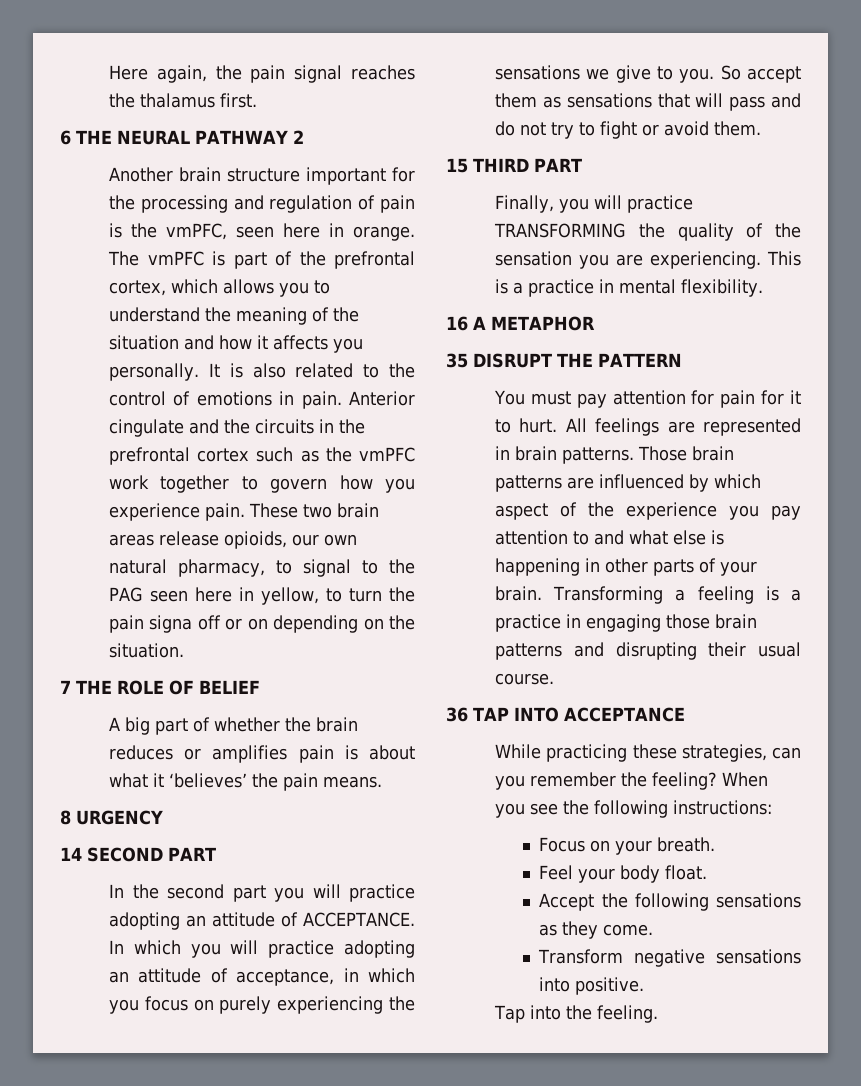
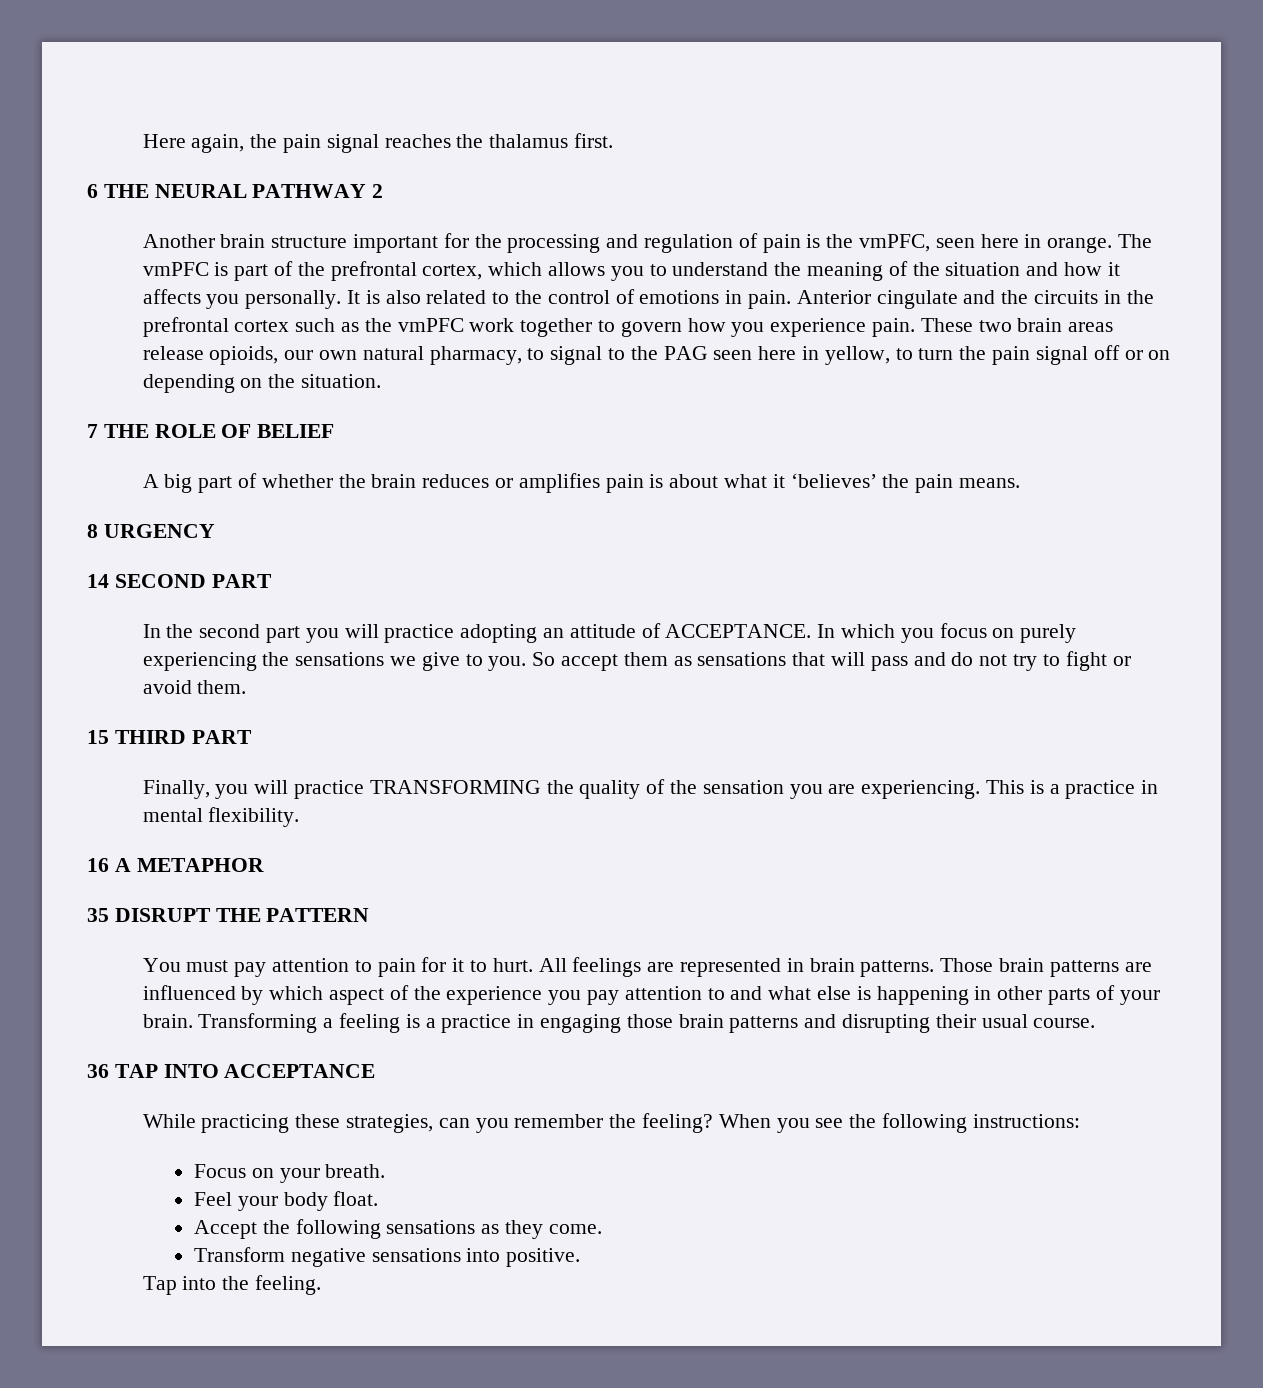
[149,615,193,633] signa -> [1035,346,1088,365] signal
[230,940,415,958] [109,968,415,986] [109,999,140,1014] will practice adopting an attitude of acceptance, in which you -> (934, 635) none
[691,390,715,405] for -> [354,960,372,972] to

